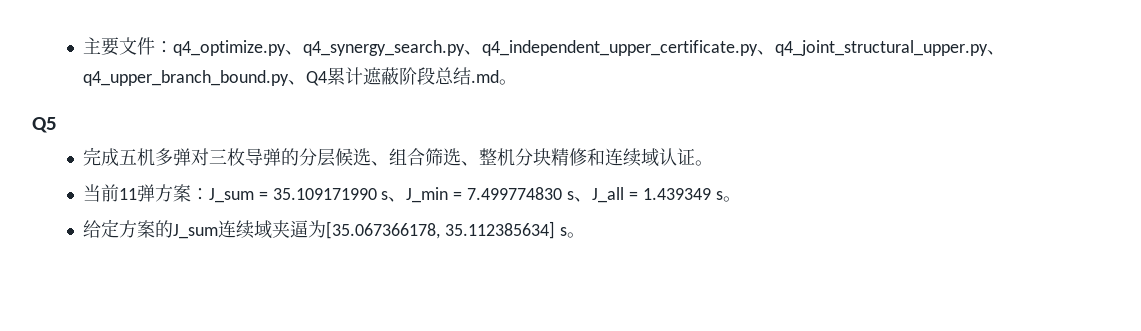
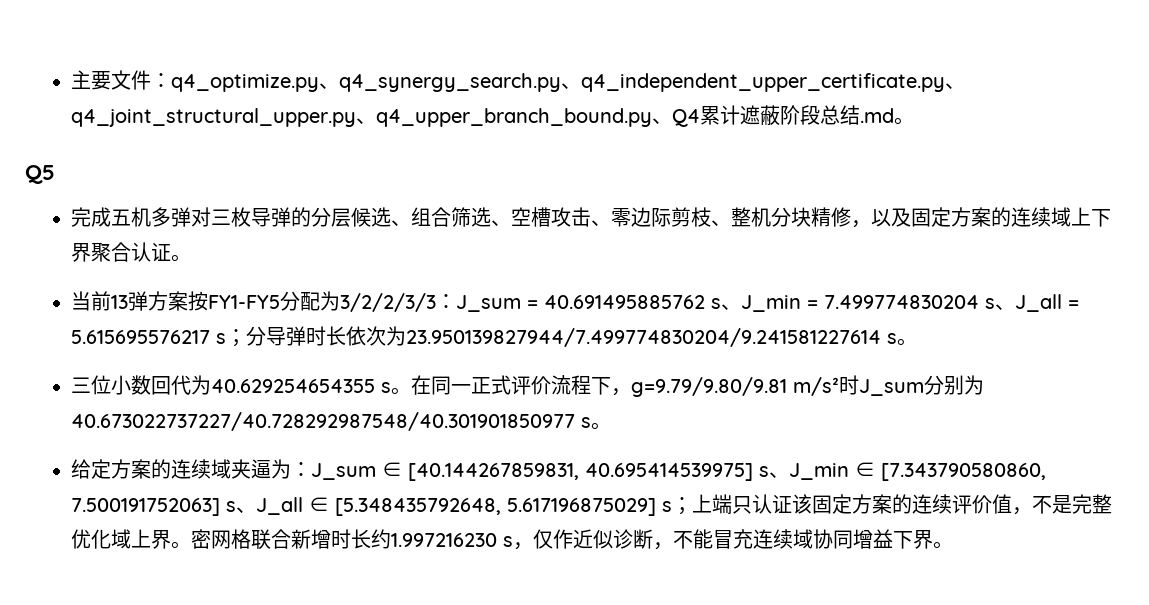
[478,148,713,167] [82,184,191,202] 整机分块精修和连续域认证。 // 当前11弹方案 -> [510,207,1111,228] [70,242,191,262] [70,291,436,312] 空槽攻击、零边际剪枝、整机分块精修，以及固定方案的连续域上下界聚合认证。 // 当前13弹方案按FY1-FY5分配为3/2/2/3/3
[272,188,377,200] 35.109171990 -> [543,295,705,309] 40.691495885762
[467,187,563,200] 7.499774830 -> [823,295,979,309] 7.499774830204
[642,188,711,200] 1.439349 -> [70,326,917,347] [70,375,984,397] [70,412,575,431] 5.615695576217 s；分导弹时长依次为23.950139827944/7.499774830204/9.241581227614 s。 // 三位小数回代为40.629254654355 s。在同一正式评价流程下，g=9.79/9.80/9.81 m/s²时J_sum分别为40.673022737227/40.728292987548/40.301901850977
[172,224,218,239] J_sum -> (171, 469) none
[325,221,567,239] [35.067366178, 35.112385634] s -> [290,462,1046,481] [70,494,1112,516] [70,529,933,550] ：J_sum ∈ [40.144267859831, 40.695414539975] s、J_min ∈ [7.343790580860, 7.500191752063] s、J_all ∈ [5.348435792648, 5.617196875029] s；上端只认证该固定方案的连续评价值，不是完整优化域上界。密网格联合新增时长约1.997216230 s，仅作近似诊断，不能冒充连续域协同增益下界

